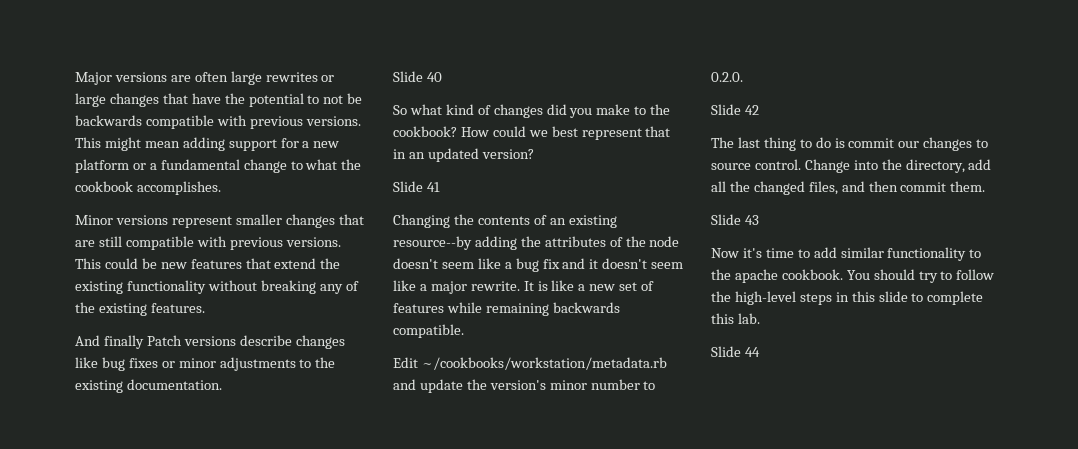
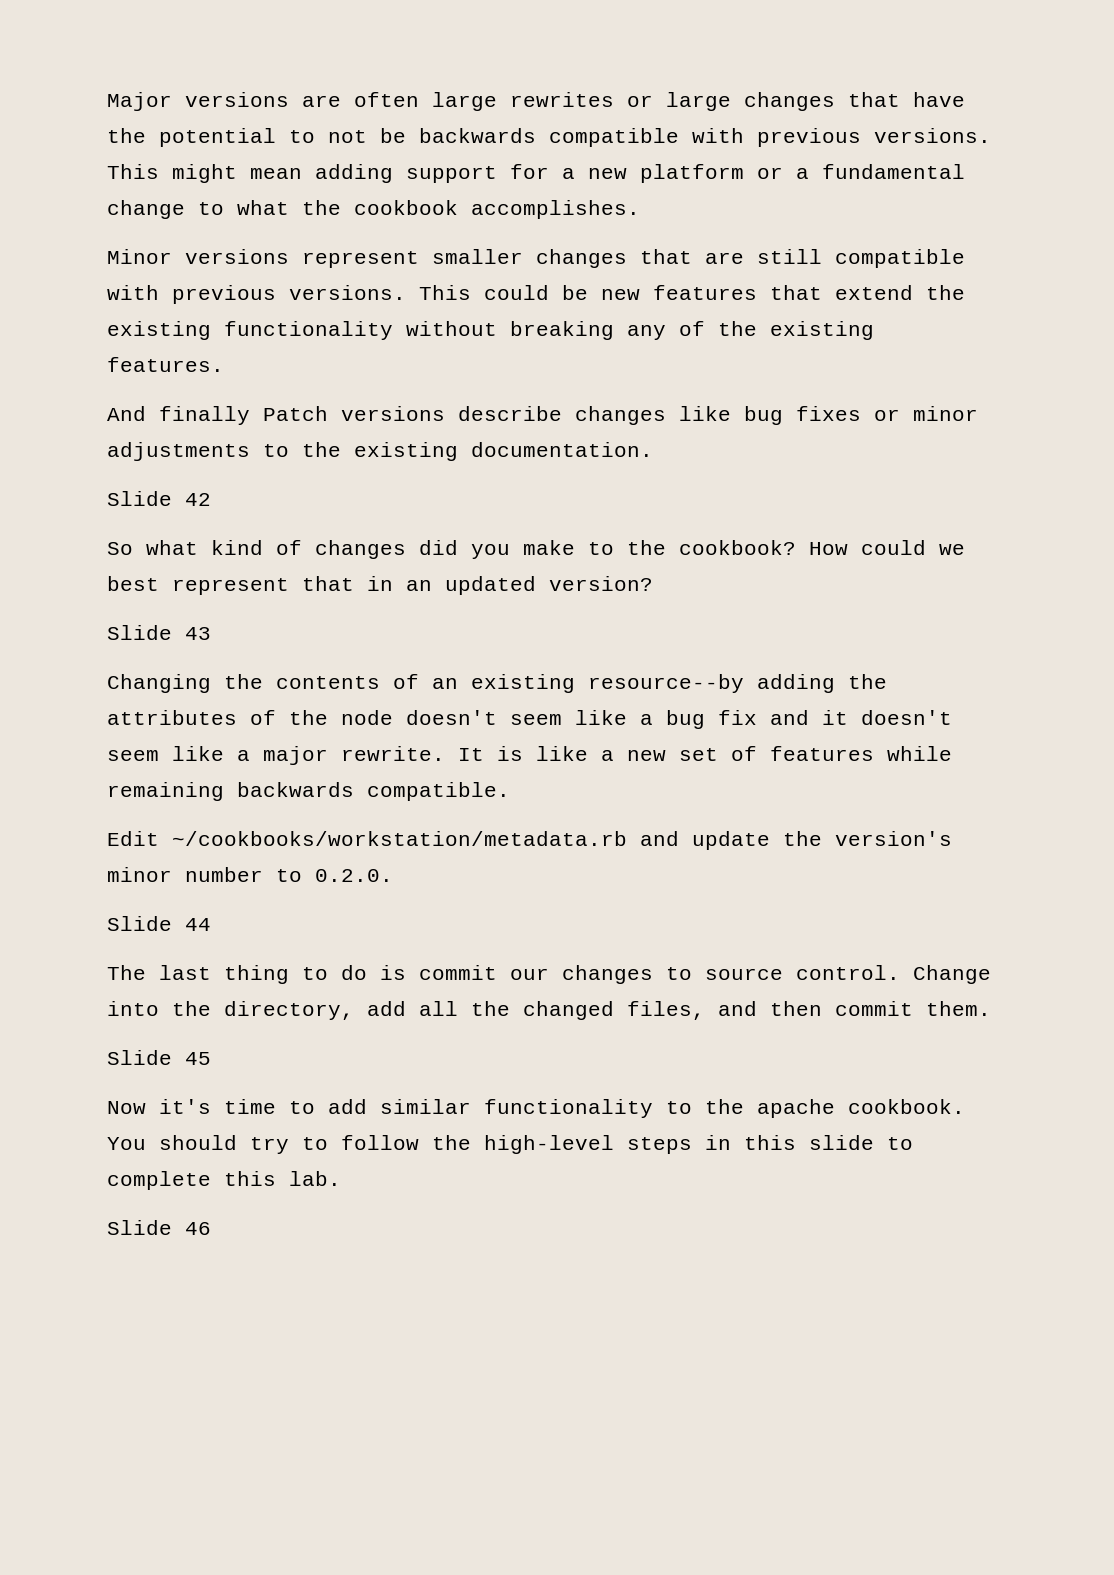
[426,72,442,82] 40 -> [185,493,211,506] 42
[426,182,440,192] 41 -> [185,627,211,640] 43
[744,105,759,115] 42 -> [185,918,211,931] 44
[744,215,759,225] 43 -> [185,1052,211,1065] 45
[744,347,760,357] 44 -> [185,1222,211,1235] 46

